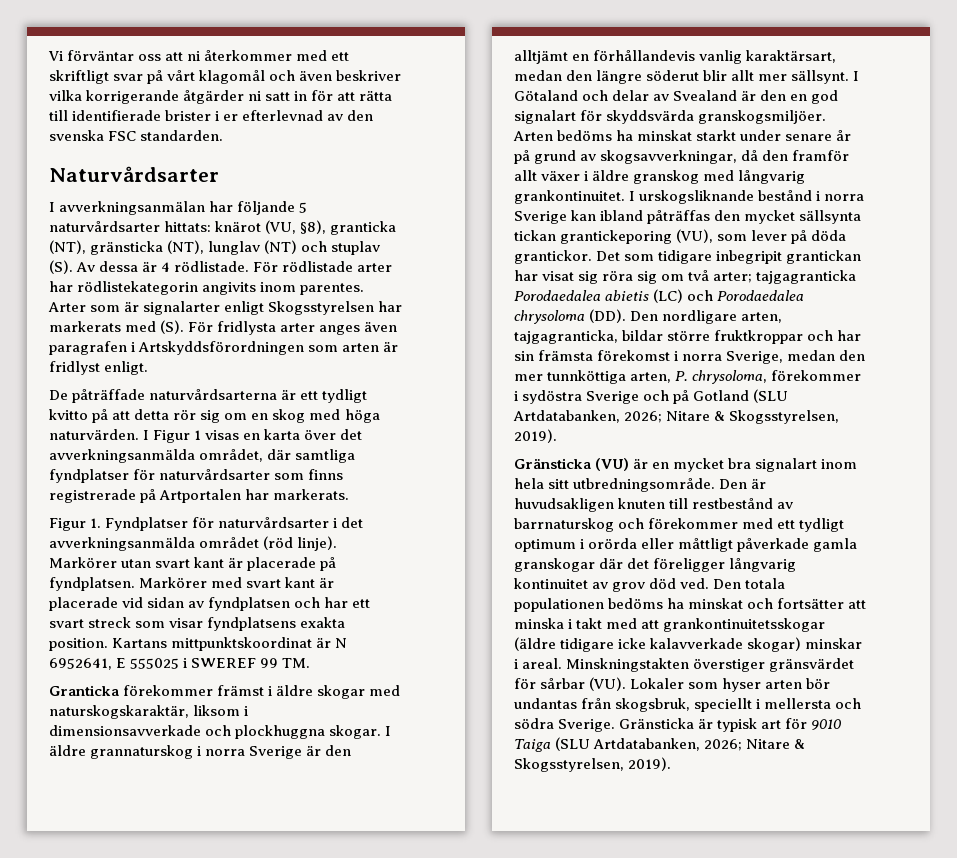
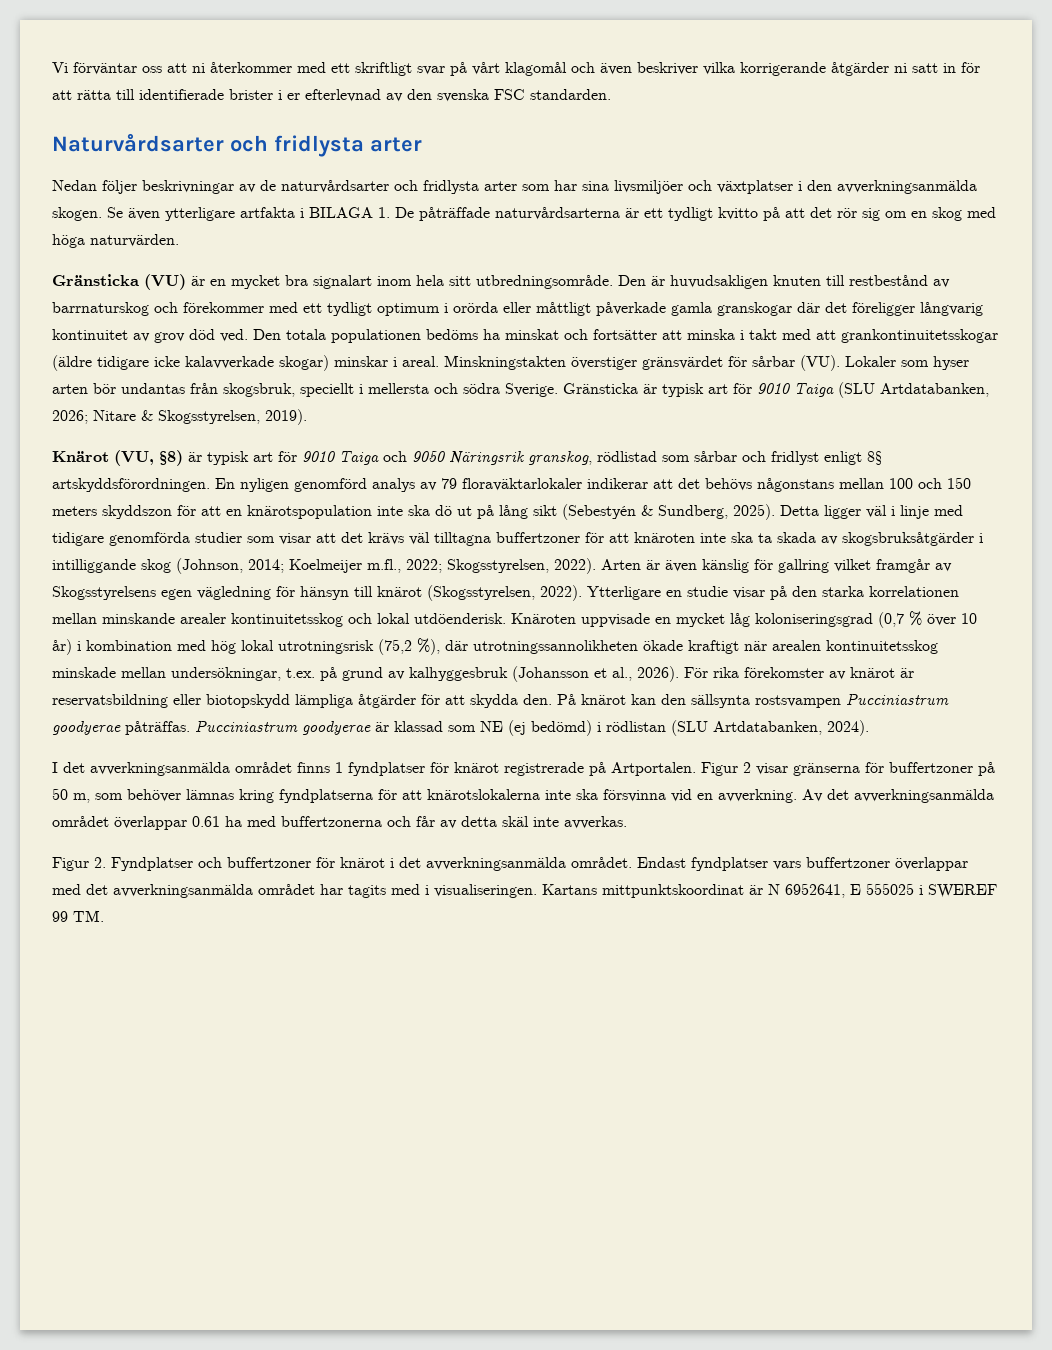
[49,201,308,215] [49,220,397,235] [49,240,382,255] [49,260,393,274] [49,281,365,295] [48,301,403,315] [49,320,398,335] [49,341,399,355] [49,361,149,375] // I avverkningsanmälan har följande 5 naturvårdsarter hittats: knärot (VU, §8), granticka (NT), gränsticka (NT), lunglav (NT) och stuplav (S). Av dessa är 4 rödlistade. För rödlistade arter har rödlistekategorin angivits inom parentes. Arter som är signalarter enligt Skogsstyrelsen har markerats med (S). För fridlysta arter anges även paragrafen i Artskyddsförordningen som arten är fridlyst enligt. // -> [230,135,422,157] [52,180,977,194] [52,207,390,221] och fridlysta arter // Nedan följer beskrivningar av de naturvårdsarter och fridlysta arter som har sina livsmiljöer och växtplatser i den avverkningsanmälda skogen. Se även ytterligare artfakta i BILAGA 1.
[134,409,170,420] detta -> [810,207,832,218] det
[143,429,363,443] [49,449,356,463] [49,469,344,483] [49,489,350,503] [49,517,364,531] [49,536,338,551] [49,557,337,571] [49,577,335,591] [49,597,371,611] [49,617,346,631] [49,637,348,651] [49,658,311,670] [49,685,401,699] [49,705,249,719] [49,725,392,739] [49,745,352,759] [514,50,837,64] [514,70,860,84] [514,90,839,104] [514,110,827,124] [513,130,852,141] [514,150,850,164] [514,170,806,184] [514,190,865,204] [514,210,862,224] [514,229,847,244] [514,250,862,264] [514,270,857,284] [514,289,805,303] [514,309,783,324] [514,330,862,344] [514,350,866,364] [514,370,862,384] [514,389,789,404] [513,410,840,424] [514,429,557,443] I Figur 1 visas en karta över det avverkningsanmälda området, där samtliga fyndplatser för naturvårdsarter som finns registrerade på Artportalen har markerats. // Figur 1. Fyndplatser för naturvårdsarter i det avverkningsanmälda området (röd linje). Markörer utan svart kant är placerade på fyndplatsen. Markörer med svart kant är placerade vid sidan av fyndplatsen och har ett svart streck som visar fyndplatsens exakta position. Kartans mittpunktskoordinat är N 6952641, E 555025 i SWEREF 99 TM. // Granticka förekommer främst i äldre skogar med naturskogskaraktär, liksom i dimensionsavverkade och plockhuggna skogar. I äldre grannaturskog i norra Sverige är den alltjämt en förhållandevis vanlig karaktärsart, medan den längre söderut blir allt mer sällsynt. I Götaland och delar av Svealand är den en god signalart för skyddsvärda granskogsmiljöer. Arten bedöms ha minskat starkt under senare år på grund av skogsavverkningar, då den framför allt växer i äldre granskog med långvarig grankontinuitet. I urskogsliknande bestånd i norra Sverige kan ibland påträffas den mycket sällsynta tickan grantickeporing (VU), som lever på döda grantickor. Det som tidigare inbegripit grantickan har visat sig röra sig om två arter; tajgagranticka Porodaedalea abietis (LC) och Porodaedalea chrysoloma (DD). Den nordligare arten, tajgagranticka, bildar större fruktkroppar och har sin främsta förekomst i norra Sverige, medan den mer tunnköttiga arten, P. chrysoloma, förekommer i sydöstra Sverige och på Gotland (SLU Artdatabanken, 2026; Nitare & Skogsstyrelsen, 2019). -> (179, 240) none
(672, 764) none -> [52,450,882,466] [52,477,971,492] [52,504,963,520] [52,532,983,546] [52,558,952,574] [52,585,959,601] [52,611,977,628] [52,638,938,655] [52,666,914,682] [52,693,949,708] [52,720,869,736] [52,762,995,776] [52,788,994,803] [52,816,627,830] [52,857,968,871] [52,883,997,898] [52,910,104,922] // Knärot (VU, §8) är typisk art för 9010 Taiga och 9050 Näringsrik granskog, rödlistad som sårbar och fridlyst enligt 8§ artskyddsförordningen. En nyligen genomförd analys av 79 floraväktarlokaler indikerar att det behövs någonstans mellan 100 och 150 meters skyddszon för att en knärotspopulation inte ska dö ut på lång sikt (Sebestyén & Sundberg, 2025). Detta ligger väl i linje med tidigare genomförda studier som visar att det krävs väl tilltagna buffertzoner för att knäroten inte ska ta skada av skogsbruksåtgärder i intilliggande skog (Johnson, 2014; Koelmeijer m.fl., 2022; Skogsstyrelsen, 2022). Arten är även känslig för gallring vilket framgår av Skogsstyrelsens egen vägledning för hänsyn till knärot (Skogsstyrelsen, 2022). Ytterligare en studie visar på den starka korrelationen mellan minskande arealer kontinuitetsskog och lokal utdöenderisk. Knäroten uppvisade en mycket låg koloniseringsgrad (0,7 % över 10 år) i kombination med hög lokal utrotningsrisk (75,2 %), där utrotningssannolikheten ökade kraftigt när arealen kontinuitetsskog minskade mellan undersökningar, t.ex. på grund av kalhyggesbruk (Johansson et al., 2026). För rika förekomster av knärot är reservatsbildning eller biotopskydd lämpliga åtgärder för att skydda den. På knärot kan den sällsynta rostsvampen Pucciniastrum goodyerae påträffas. Pucciniastrum goodyerae är klassad som NE (ej bedömd) i rödlistan (SLU Artdatabanken, 2024). // I det avverkningsanmälda området finns 1 fyndplatser för knärot registrerade på Artportalen. Figur 2 visar gränserna för buffertzoner på 50 m, som behöver lämnas kring fyndplatserna för att knärotslokalerna inte ska försvinna vid en avverkning. Av det avverkningsanmälda området överlappar 0.61 ha med buffertzonerna och får av detta skäl inte avverkas. // Figur 2. Fyndplatser och buffertzoner för knärot i det avverkningsanmälda området. Endast fyndplatser vars buffertzoner överlappar med det avverkningsanmälda området har tagits med i visualiseringen. Kartans mittpunktskoordinat är N 6952641, E 555025 i SWEREF 99 TM.

